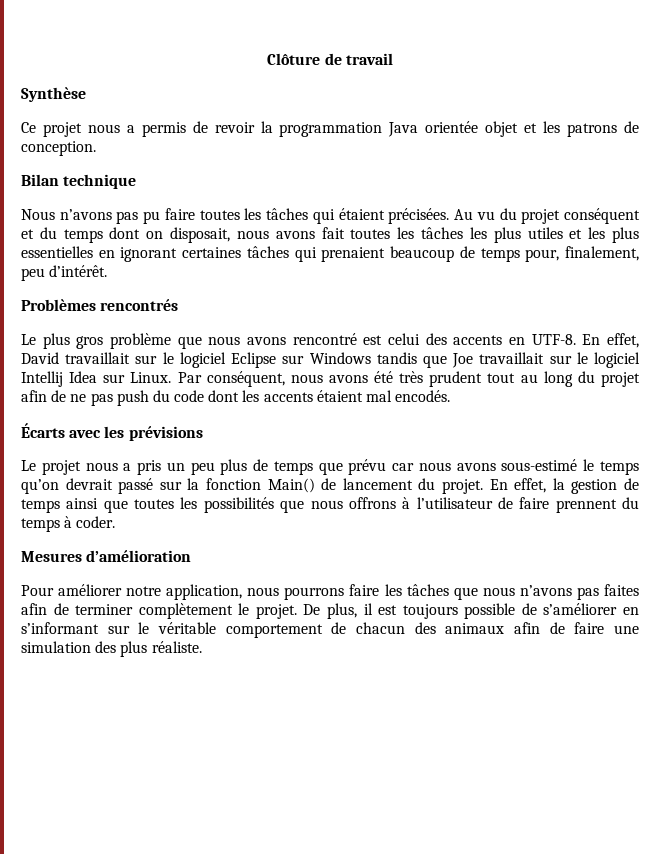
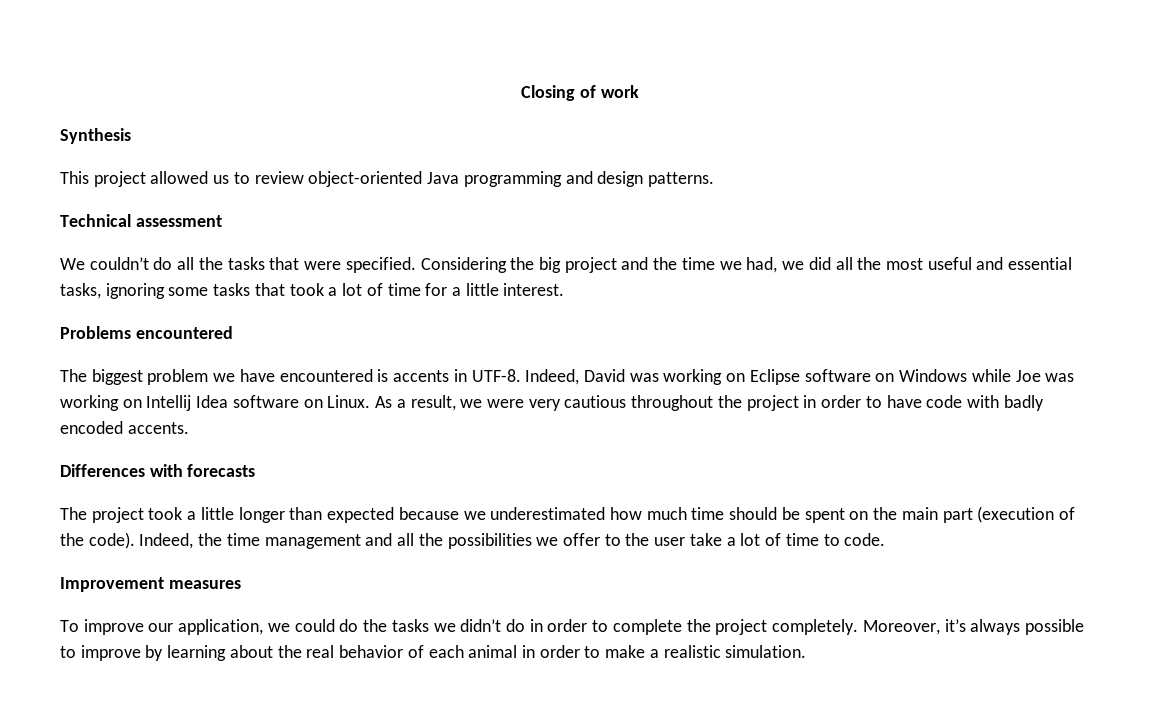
[267,53,393,65] [21,87,86,102] [21,121,639,137] [21,141,96,156] [21,174,137,189] [21,208,640,224] [21,227,640,243] [21,246,640,262] [21,265,108,281] [21,299,179,311] [21,333,639,349] [21,352,640,368] [21,371,640,387] [21,390,451,406] [21,423,203,441] [21,459,639,475] [21,478,640,494] [21,497,639,513] [21,516,116,532] [21,550,192,562] [21,584,640,600] [21,603,639,619] [21,622,639,638] [21,641,202,657] Clôture de travail // Synthèse // Ce projet nous a permis de revoir la programmation Java orientée objet et les patrons de conception. // Bilan technique // Nous n’avons pas pu faire toutes les tâches qui étaient précisées. Au vu du projet conséquent et du temps dont on disposait, nous avons fait toutes les tâches les plus utiles et les plus essentielles en ignorant certaines tâches qui prenaient beaucoup de temps pour, finalement, peu d’intérêt. // Problèmes rencontrés // Le plus gros problème que nous avons rencontré est celui des accents en UTF-8. En effet, David travaillait sur le logiciel Eclipse sur Windows tandis que Joe travaillait sur le logiciel Intellij Idea sur Linux. Par conséquent, nous avons été très prudent tout au long du projet afin de ne pas push du code dont les accents étaient mal encodés. // Écarts avec les prévisions // Le projet nous a pris un peu plus de temps que prévu car nous avons sous-estimé le temps qu’on devrait passé sur la fonction Main() de lancement du projet. En effet, la gestion de temps ainsi que toutes les possibilités que nous offrons à l’utilisateur de faire prennent du temps à coder. // Mesures d’amélioration // Pour améliorer notre application, nous pourrons faire les tâches que nous n’avons pas faites afin de terminer complètement le projet. De plus, il est toujours possible de s’améliorer en s’informant sur le véritable comportement de chacun des animaux afin de faire une simulation des plus réaliste. -> [521,85,639,101] [60,128,131,144] [60,171,714,187] [60,214,222,227] [60,257,1073,273] [60,283,565,299] [60,326,233,339] [60,369,1075,385] [60,395,1044,411] [60,421,189,434] [60,464,256,477] [60,506,1075,523] [60,532,886,549] [60,577,241,592] [60,619,1084,635] [60,645,807,661] Closing of work // Synthesis // This project allowed us to review object-oriented Java programming and design patterns. // Technical assessment // We couldn’t do all the tasks that were specified. Considering the big project and the time we had, we did all the most useful and essential tasks, ignoring some tasks that took a lot of time for a little interest. // Problems encountered // The biggest problem we have encountered is accents in UTF-8. Indeed, David was working on Eclipse software on Windows while Joe was working on Intellij Idea software on Linux. As a result, we were very cautious throughout the project in order to have code with badly encoded accents. // Differences with forecasts // The project took a little longer than expected because we underestimated how much time should be spent on the main part (execution of the code). Indeed, the time management and all the possibilities we offer to the user take a lot of time to code. // Improvement measures // To improve our application, we could do the tasks we didn’t do in order to complete the project completely. Moreover, it’s always possible to improve by learning about the real behavior of each animal in order to make a realistic simulation.

